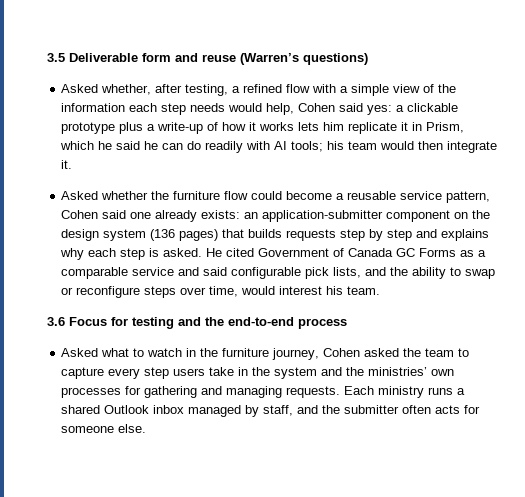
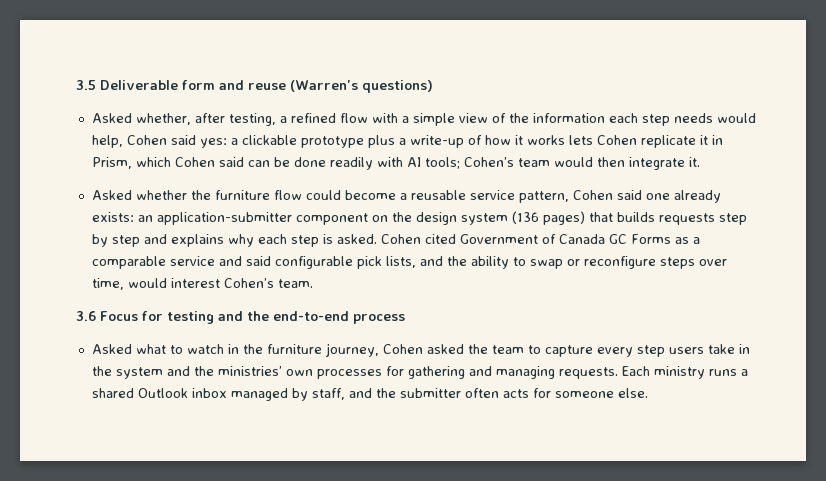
[323,122,345,131] him -> [596,135,637,145] Cohen
[98,141,202,150] he said he can do -> [174,157,326,167] Cohen said can be done
[327,141,345,150] his -> [463,157,514,167] Cohen’s
[206,248,223,257] He -> [380,234,421,244] Cohen
[326,286,344,295] his -> [223,278,274,288] Cohen’s

